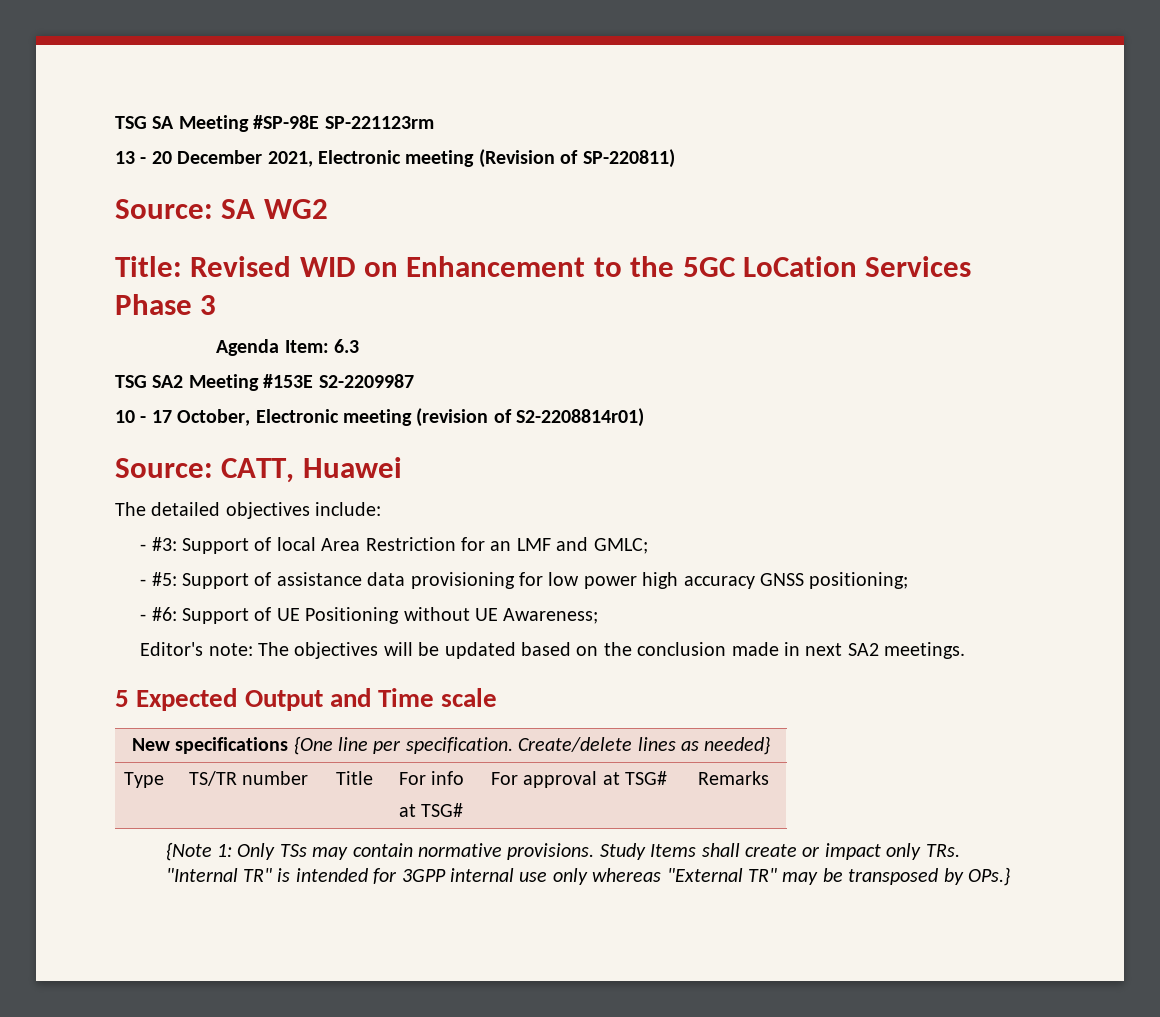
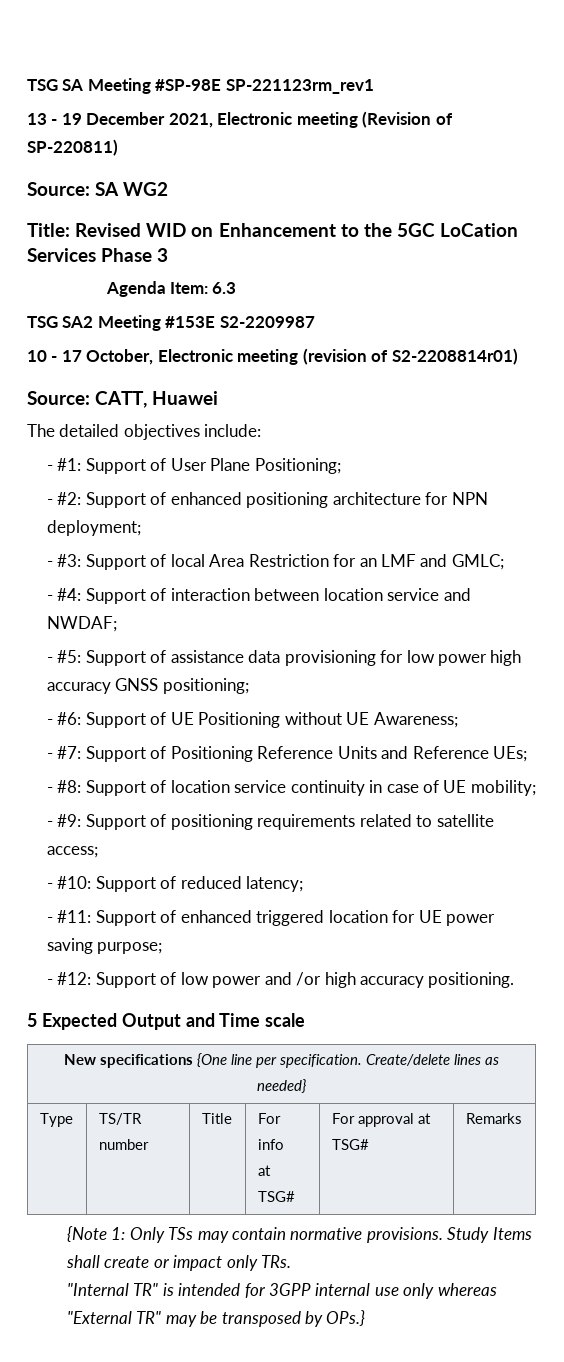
[324,116,434,129] SP-221123rm -> [225,79,374,94] SP-221123rm_rev1
[151,151,172,164] 20 -> [61,113,82,125] 19
(382, 509) none -> [46,458,341,474] [46,492,488,508] [46,520,141,536] // - #1: Support of User Plane Positioning; // - #2: Support of enhanced positioning architecture for NPN deployment;
(648, 546) none -> [46,588,471,604] [46,616,117,632] // - #4: Support of interaction between location service and NWDAF;
[140,642,966,659] Editor's note: The objectives will be updated based on the conclusion made in next SA2 meetings. -> [46,746,527,762] [46,780,536,796] [46,814,494,830] [46,846,98,858] [46,876,304,892] [46,910,495,926] [46,938,163,954] [46,972,515,988] - #7: Support of Positioning Reference Units and Reference UEs; // - #8: Support of location service continuity in case of UE mobility; // - #9: Support of positioning requirements related to satellite access; // - #10: Support of reduced latency; // - #11: Support of enhanced triggered location for UE power saving purpose; // - #12: Support of low power and /or high accuracy positioning.

